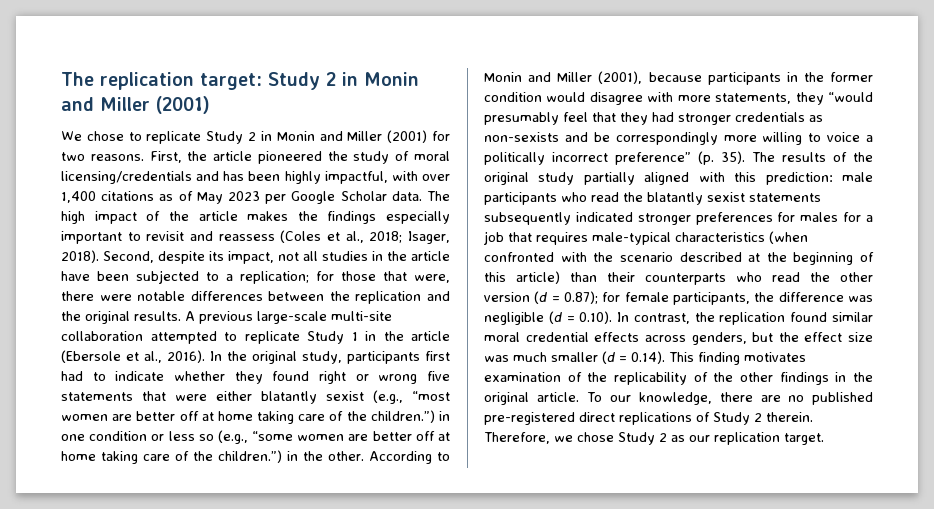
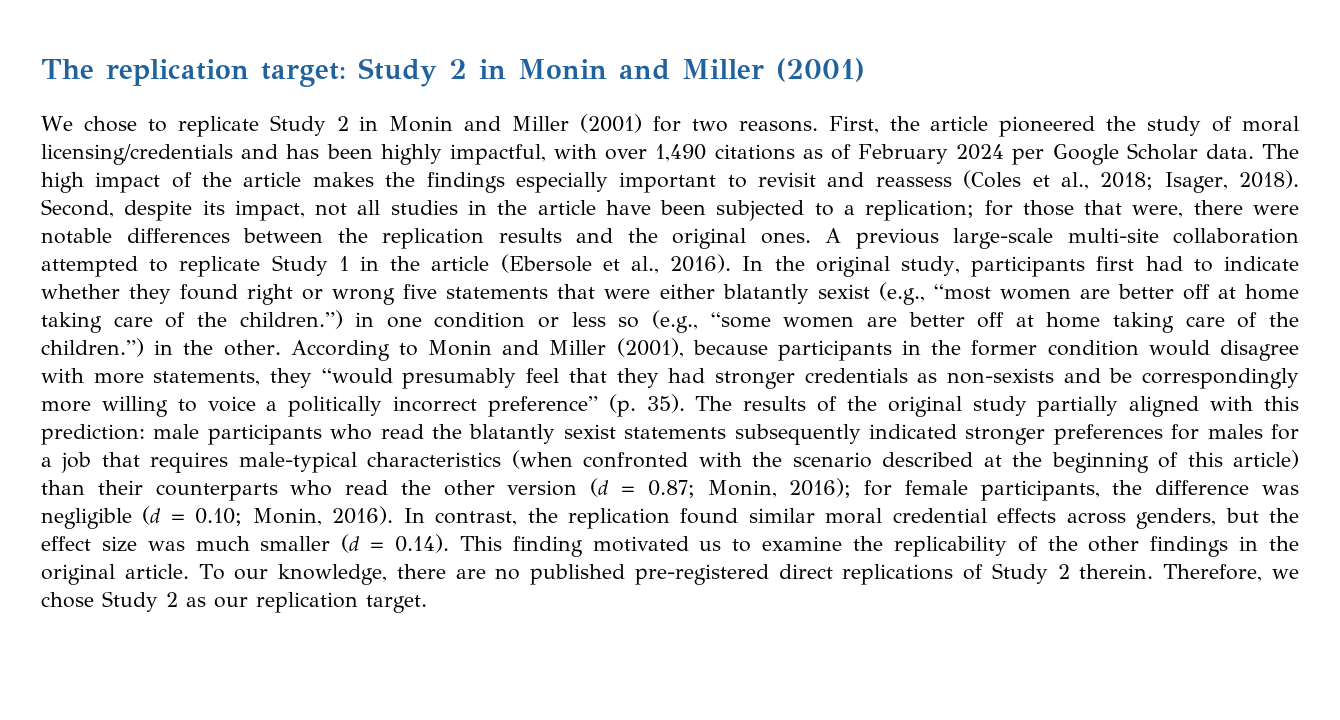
[61,191,96,203] 1,400 -> [655,144,707,162] 1,490
[196,191,260,204] May 2023 -> [857,144,1005,164] February 2024
(422, 297) none -> [498,228,562,243] results
[134,311,181,321] results. -> [760,232,811,244] ones.
[564,291,598,304] 0.87); -> [647,478,852,498] 0.87; Monin, 2016);
[579,311,613,324] 0.10). -> [195,506,394,526] 0.10; Monin, 2016).
[744,352,806,362] [484,372,582,382] motivates examination of -> [592,536,843,552] motivated us to examine

